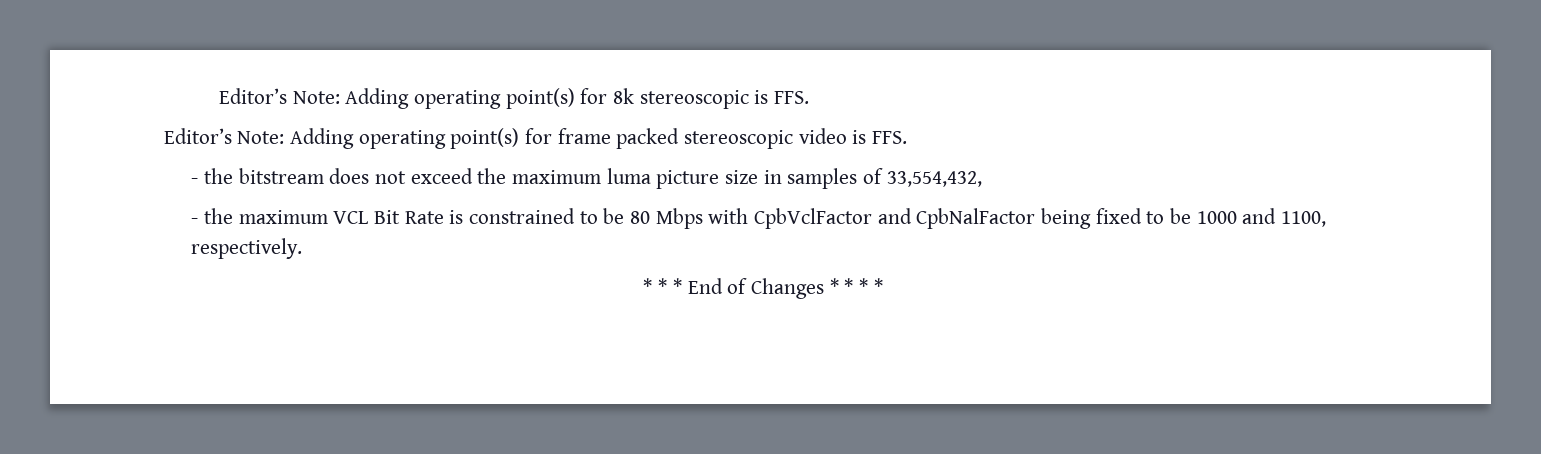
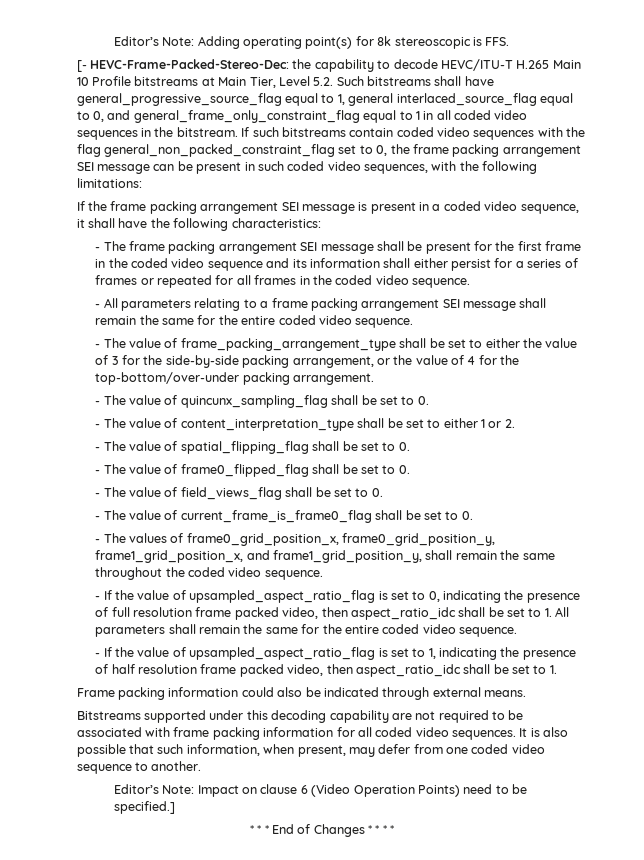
[163,128,908,149] [191,168,982,189] [191,208,1327,229] [191,238,303,259] Editor’s Note: Adding operating point(s) for frame packed stereoscopic video is FFS. // - the bitstream does not exceed the maximum luma picture size in samples of 33,554,432, // - the maximum VCL Bit Rate is constrained to be 80 Mbps with CpbVclFactor and CpbNalFactor being fixed to be 1000 and 1100, respectively. -> [76,59,581,72] [76,76,494,88] [76,93,573,106] [76,110,528,123] [76,127,586,140] [76,144,581,157] [76,161,538,174] [76,178,142,188] [76,201,579,214] [76,218,321,231] [95,241,582,254] [95,258,578,271] [95,275,471,288] [95,298,547,311] [95,315,414,328] [95,338,578,351] [95,355,520,368] [95,372,375,385] [95,395,429,408] [95,418,515,431] [95,441,410,454] [95,464,410,477] [95,487,383,500] [95,510,473,523] [95,533,496,546] [95,550,555,563] [95,567,323,580] [95,590,580,603] [95,607,570,620] [95,624,518,637] [95,647,576,660] [95,664,557,677] [76,687,527,700] [76,710,524,723] [76,727,569,740] [76,744,545,757] [76,761,202,774] [113,784,528,797] [113,801,175,814] [- HEVC-Frame-Packed-Stereo-Dec: the capability to decode HEVC/ITU-T H.265 Main 10 Profile bitstreams at Main Tier, Level 5.2. Such bitstreams shall have general_progressive_source_flag equal to 1, general interlaced_source_flag equal to 0, and general_frame_only_constraint_flag equal to 1 in all coded video sequences in the bitstream. If such bitstreams contain coded video sequences with the flag general_non_packed_constraint_flag set to 0, the frame packing arrangement SEI message can be present in such coded video sequences, with the following limitations: // If the frame packing arrangement SEI message is present in a coded video sequence, it shall have the following characteristics: // - The frame packing arrangement SEI message shall be present for the first frame in the coded video sequence and its information shall either persist for a series of frames or repeated for all frames in the coded video sequence. // - All parameters relating to a frame packing arrangement SEI message shall remain the same for the entire coded video sequence. // - The value of frame_packing_arrangement_type shall be set to either the value of 3 for the side-by-side packing arrangement, or the value of 4 for the top-bottom/over-under packing arrangement. // - The value of quincunx_sampling_flag shall be set to 0. // - The value of content_interpretation_type shall be set to either 1 or 2. // - The value of spatial_flipping_flag shall be set to 0. // - The value of frame0_flipped_flag shall be set to 0. // - The value of field_views_flag shall be set to 0. // - The value of current_frame_is_frame0_flag shall be set to 0. // - The values of frame0_grid_position_x, frame0_grid_position_y, frame1_grid_position_x, and frame1_grid_position_y, shall remain the same throughout the coded video sequence. // - If the value of upsampled_aspect_ratio_flag is set to 0, indicating the presence of full resolution frame packed video, then aspect_ratio_idc shall be set to 1. All parameters shall remain the same for the entire coded video sequence. // - If the value of upsampled_aspect_ratio_flag is set to 1, indicating the presence of half resolution frame packed video, then aspect_ratio_idc shall be set to 1. // Frame packing information could also be indicated through external means. // Bitstreams supported under this decoding capability are not required to be associated with frame packing information for all coded video sequences. It is also possible that such information, when present, may defer from one coded video sequence to another. // Editor’s Note: Impact on clause 6 (Video Operation Points) need to be specified.]

